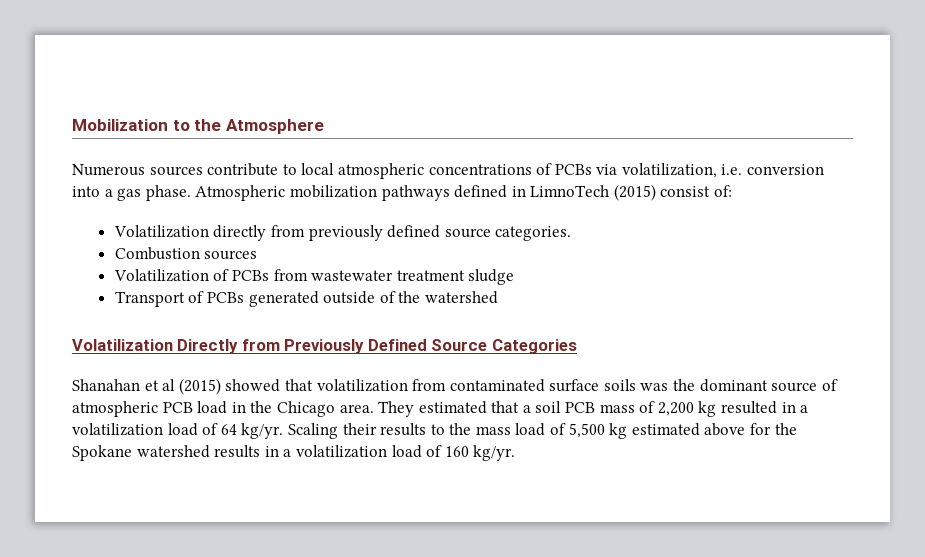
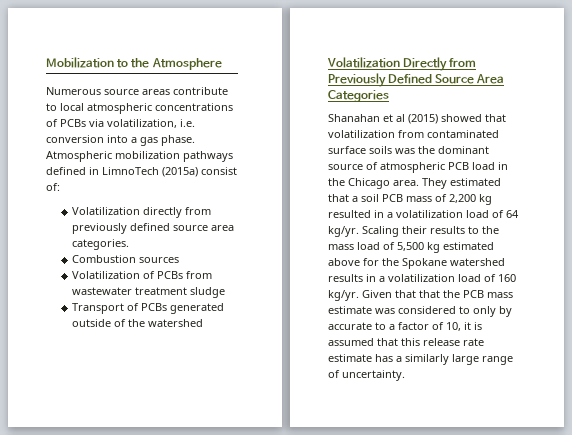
[149,166,203,176] sources -> [104,89,170,95] source areas
[613,184,656,201] (2015) -> [162,167,198,177] (2015a)
(491, 233) none -> [211,225,235,231] area
(488, 345) none -> [476,74,505,84] Area
(516, 453) none -> [362,290,513,298] [328,306,512,317] [328,322,482,331] [328,338,484,346] [328,354,513,365] [328,370,405,381] Given that that the PCB mass estimate was considered to only by accurate to a factor of 10, it is assumed that this release rate estimate has a similarly large range of uncertainty.

